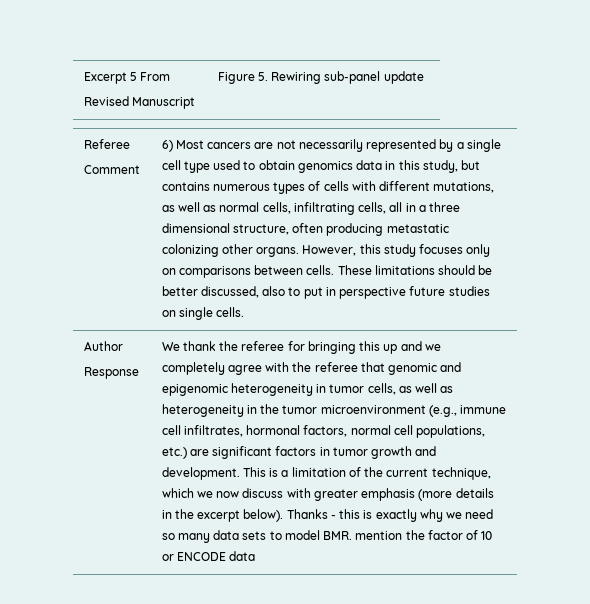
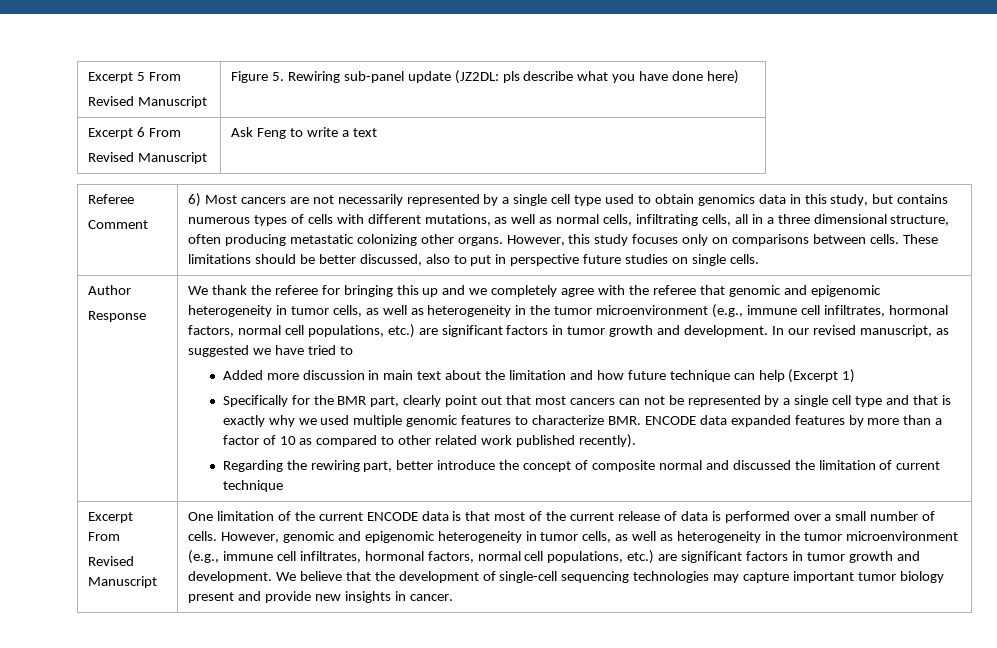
(424, 77) none -> [454,70,740,84] [88,127,181,139] [88,152,208,164] [231,127,377,139] (JZ2DL: pls describe what you have done here) // Excerpt 6 From // Revised Manuscript | Ask Feng to write a text
[242,467,491,480] [161,488,494,501] [161,509,494,522] [161,530,493,543] [161,551,256,561] This is a limitation of the current technique, which we now discuss with greater emphasis (more details in the excerpt below). Thanks - this is exactly why we need so many data sets to model BMR. mention the factor of 10 or ENCODE data -> [771,325,949,337] [188,345,353,357] [222,369,856,383] [222,395,951,407] [222,415,943,427] [222,434,636,448] [222,460,941,472] [222,480,283,492] [88,512,134,523] [88,532,121,541] [88,556,135,566] [88,576,158,588] [188,511,936,523] [188,531,958,543] [188,550,920,564] [188,571,944,583] [188,591,453,603] In our revised manuscript, as suggested we have tried to // Added more discussion in main text about the limitation and how future technique can help (Excerpt 1) // Specifically for the BMR part, clearly point out that most cancers can not be represented by a single cell type and that is exactly why we used multiple genomic features to characterize BMR. ENCODE data expanded features by more than a factor of 10 as compared to other related work published recently). // Regarding the rewiring part, better introduce the concept of composite normal and discussed the limitation of current technique // Excerpt From // Revised Manuscript | One limitation of the current ENCODE data is that most of the current release of data is performed over a small number of cells. However, genomic and epigenomic heterogeneity in tumor cells, as well as heterogeneity in the tumor microenvironment (e.g., immune cell infiltrates, hormonal factors, normal cell populations, etc.) are significant factors in tumor growth and development. We believe that the development of single-cell sequencing technologies may capture important tumor biology present and provide new insights in cancer.

